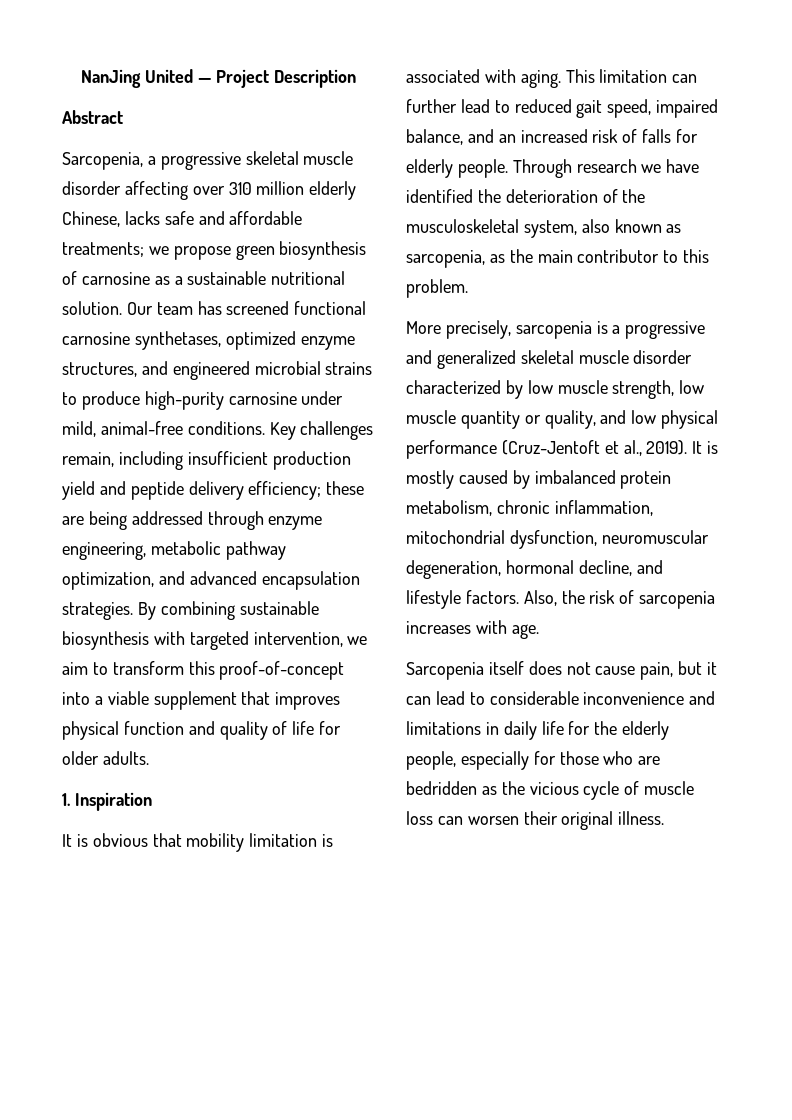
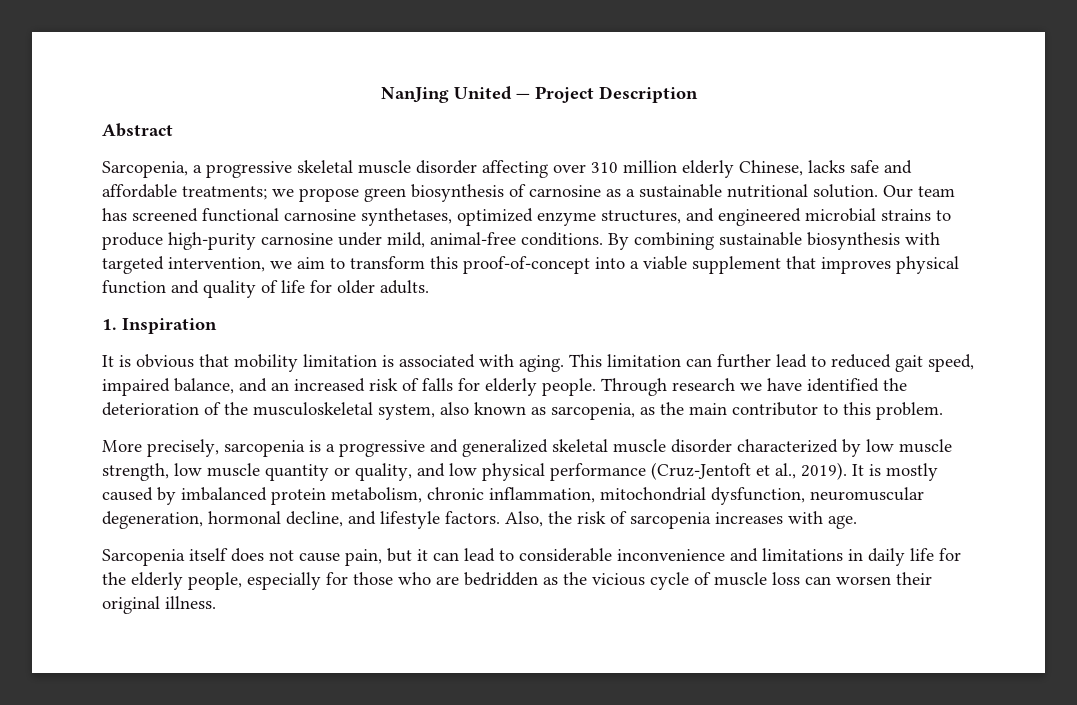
[269,421,374,440] [62,451,351,470] [62,481,365,500] [62,511,323,530] [62,541,286,560] [62,571,360,590] [62,602,133,620] Key challenges remain, including insufficient production yield and peptide delivery efficiency; these are being addressed through enzyme engineering, metabolic pathway optimization, and advanced encapsulation strategies. -> (603, 239) none

